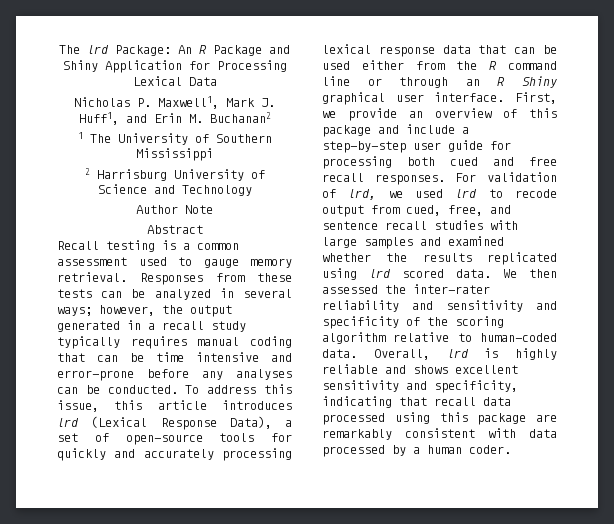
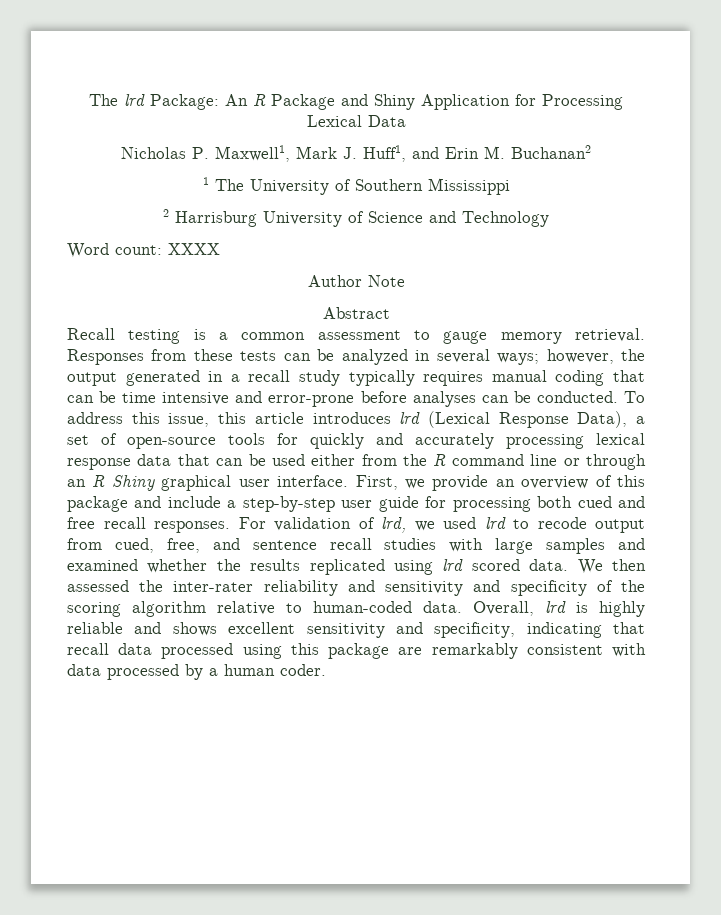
(252, 190) none -> [67,243,220,258] // Word count: XXXX
[138,257,167,266] used -> (401, 335) none
[202,371,223,380] any -> (407, 397) none

